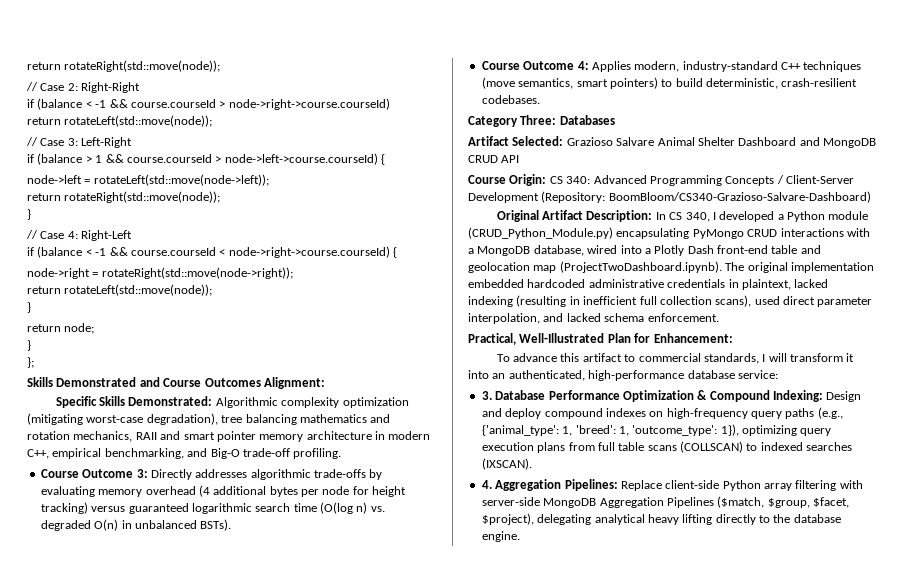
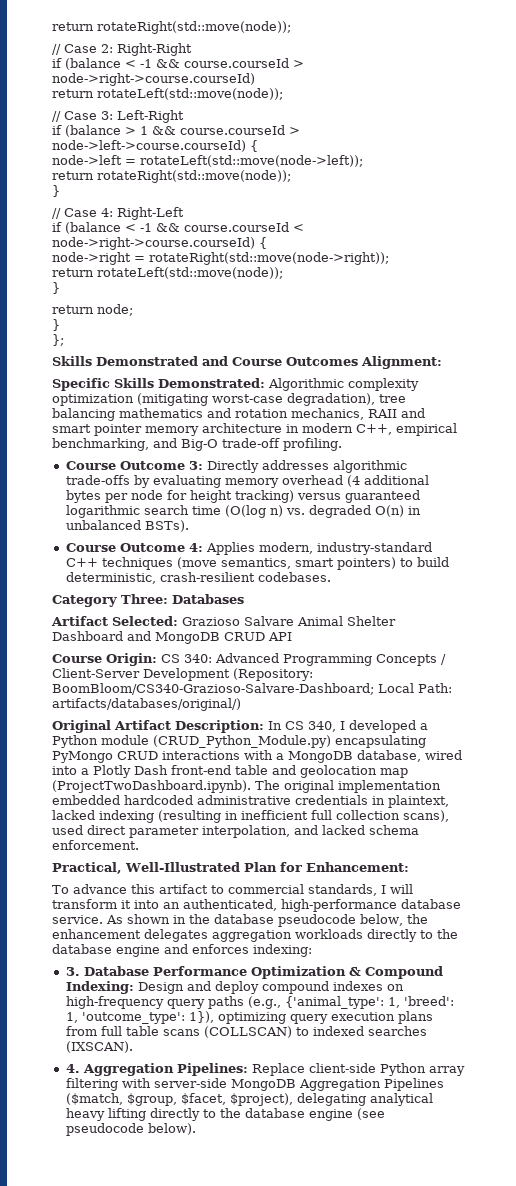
[608,191,871,203] BoomBloom/CS340-Grazioso-Salvare-Dashboard) -> [52,683,452,695] [52,698,241,711] BoomBloom/CS340-Grazioso-Salvare-Dashboard; Local Path: artifacts/databases/original/)
[737,370,778,379] service: -> [52,914,428,927] [52,929,458,942] [52,944,312,957] service. As shown in the database pseudocode below, the enhancement delegates aggregation workloads directly to the database engine and enforces indexing:
[481,531,520,542] engine. -> [308,1108,385,1121] [65,1123,196,1136] engine (see pseudocode below).

